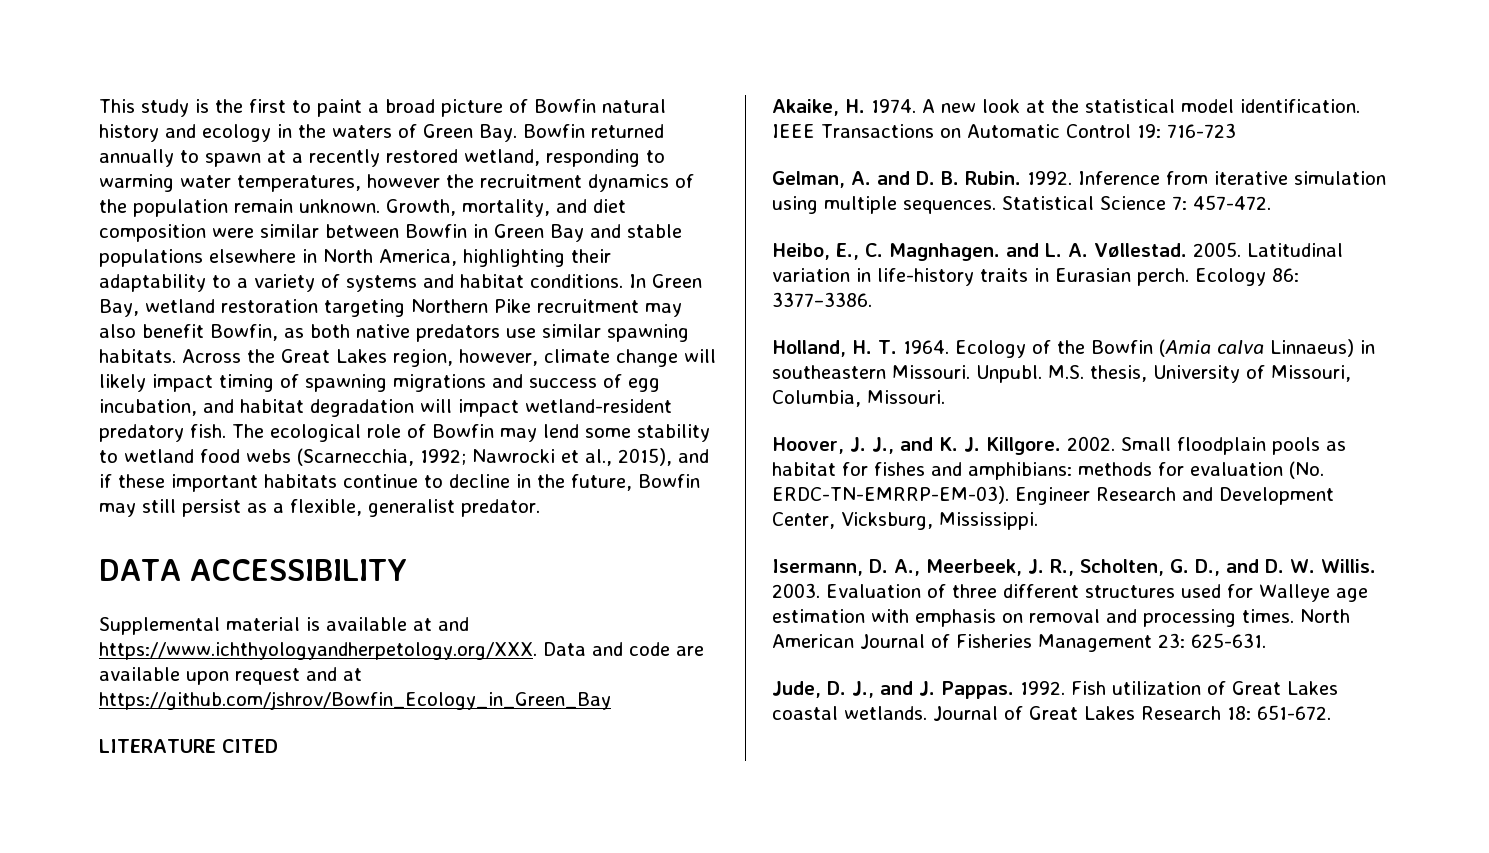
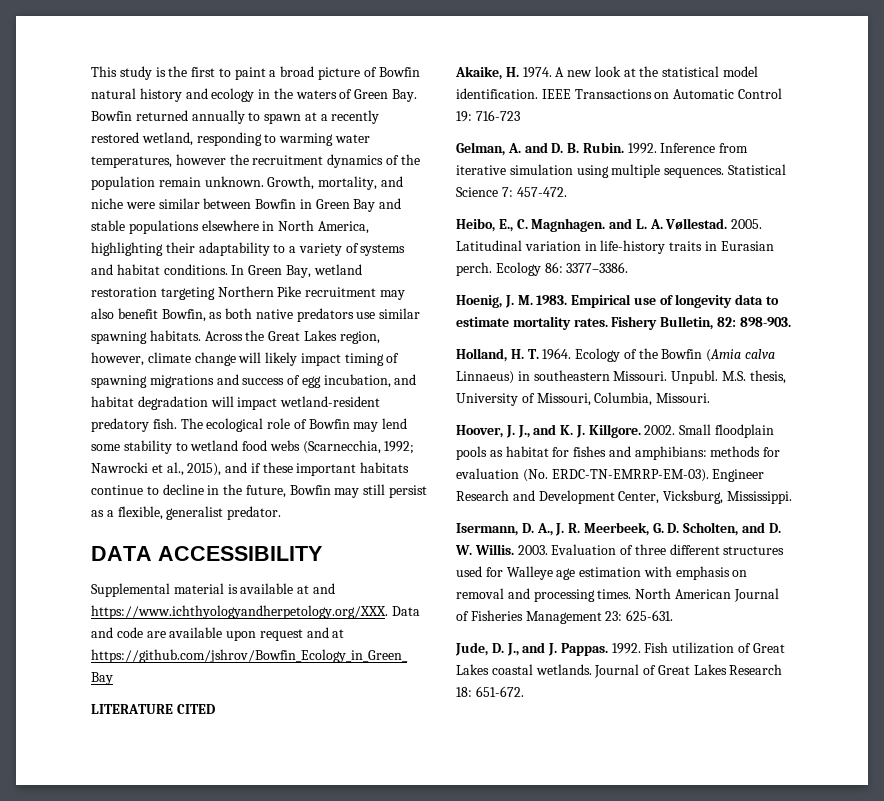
[593,199,626,213] [99,224,206,242] diet composition -> [91,198,123,209] niche
(872, 299) none -> [456,294,780,308] [456,316,791,330] // Hoenig, J. M. 1983. Empirical use of longevity data to estimate mortality rates. Fishery Bulletin, 82: 898-903.
[926,559,1220,576] Meerbeek, J. R., Scholten, G. D., -> [555,522,739,536] J. R. Meerbeek, G. D. Scholten,

